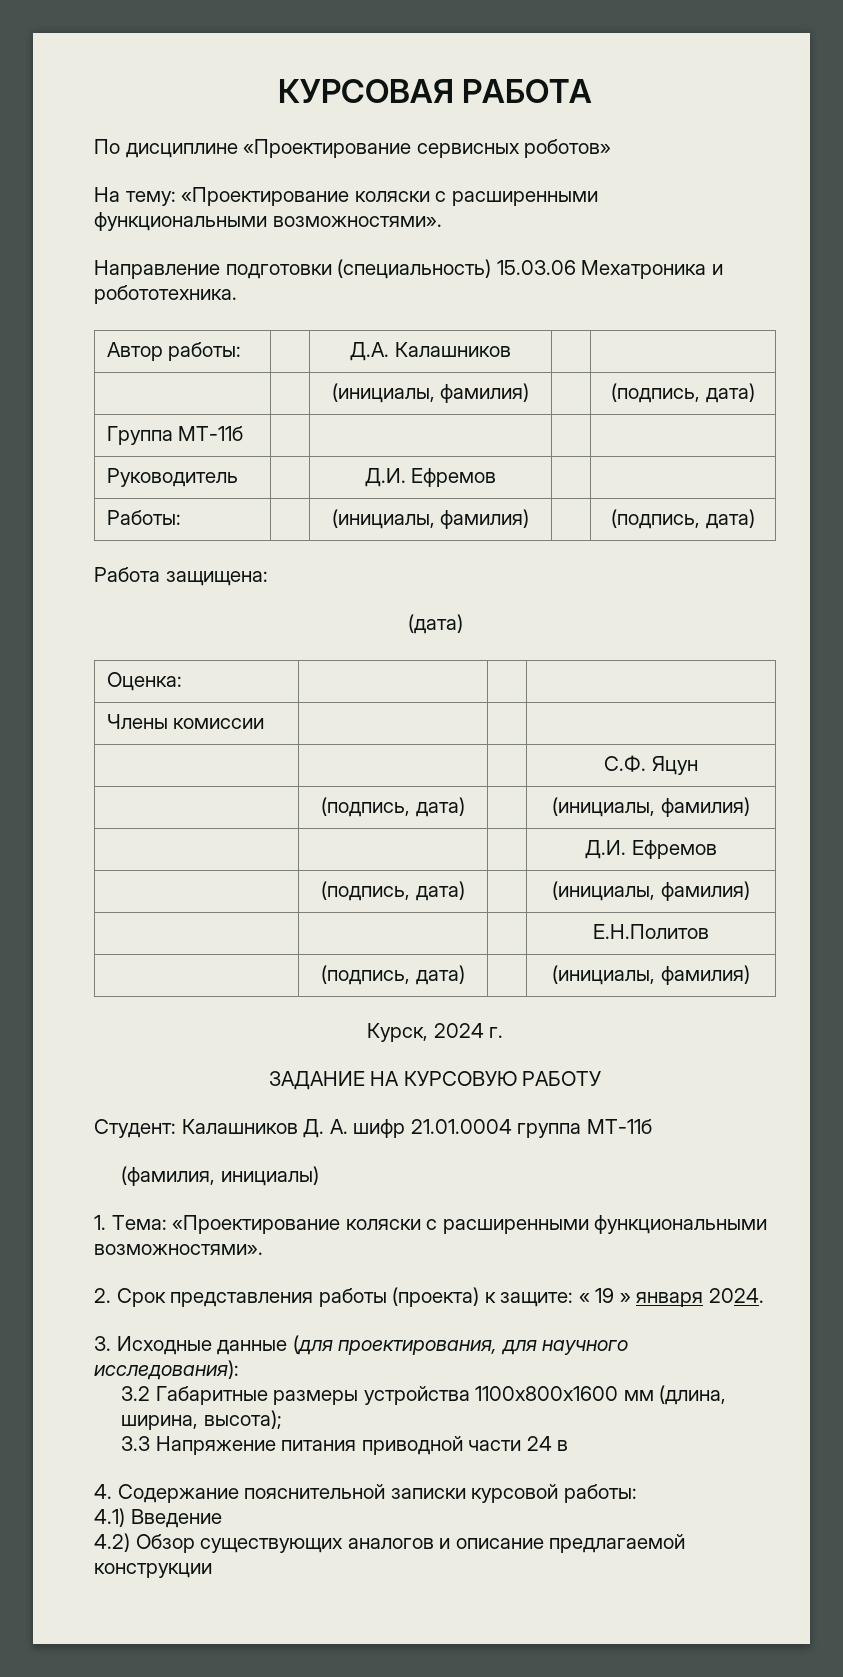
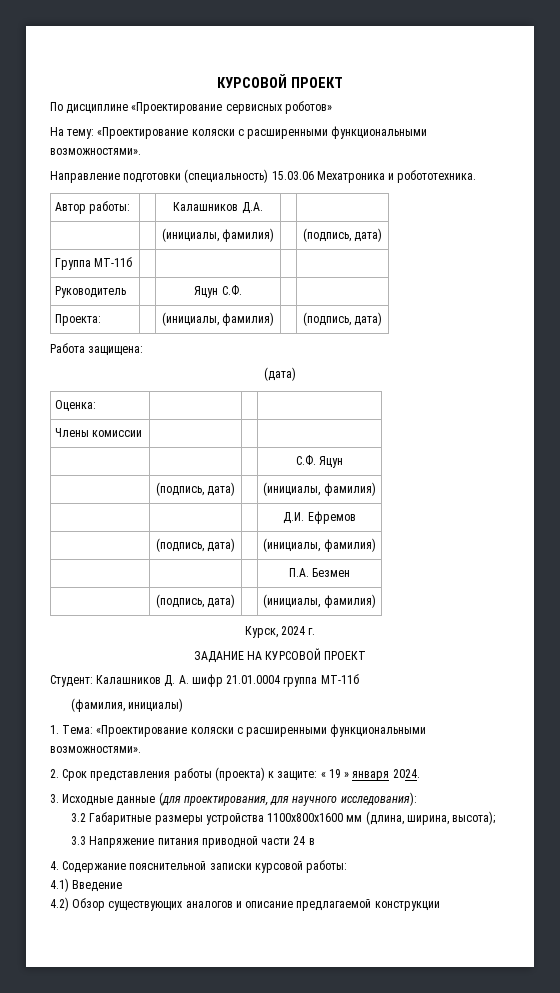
[277,79,593,103] КУРСОВАЯ РАБОТА -> [217,74,343,88] КУРСОВОЙ ПРОЕКТ
(242, 351) none -> [173,202,239,211] Калашников
[394,342,511,357] Калашников -> (263, 208) none
[364,468,497,487] [106,510,181,525] Д.И. Ефремов | | // Работы: -> [194,285,242,298] [55,314,102,326] Яцун С.Ф. | | // Проекта:
[593,924,709,939] Е.Н.Политов -> [288,568,351,577] П.А. Безмен
[403,1071,602,1086] КУРСОВУЮ РАБОТУ -> [265,648,367,660] КУРСОВОЙ ПРОЕКТ

